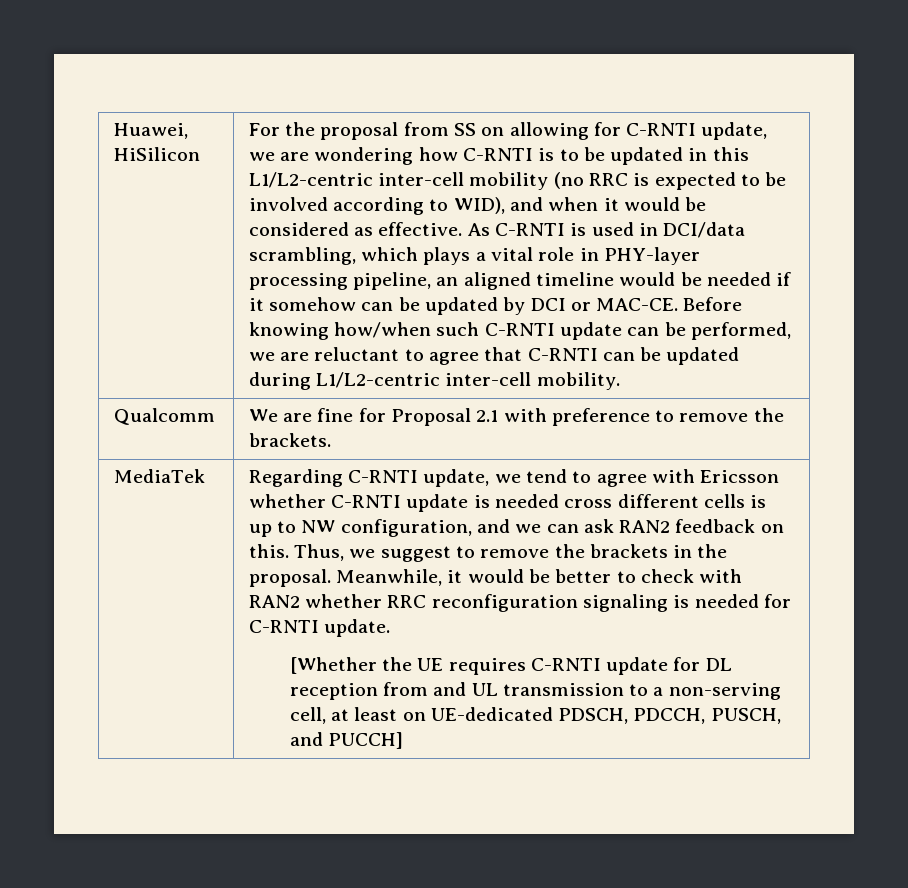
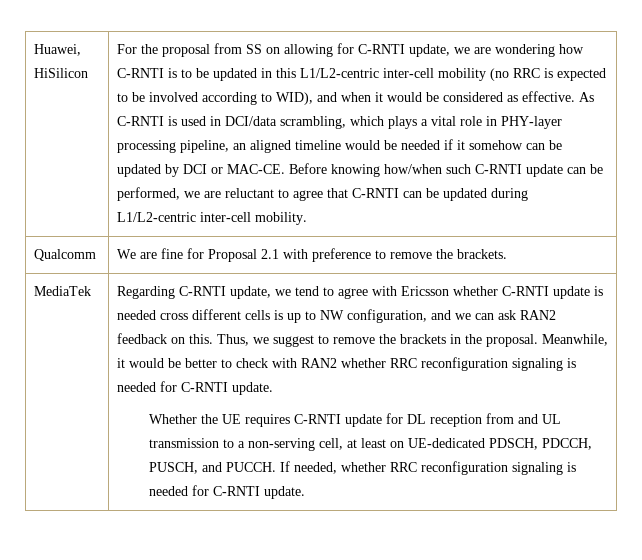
[289,657,377,674] [Whether -> [149,414,198,424] Whether
[328,732,404,749] PUCCH] -> [226,461,577,475] [149,485,306,499] PUCCH. If needed, whether RRC reconfiguration signaling is needed for C-RNTI update.

